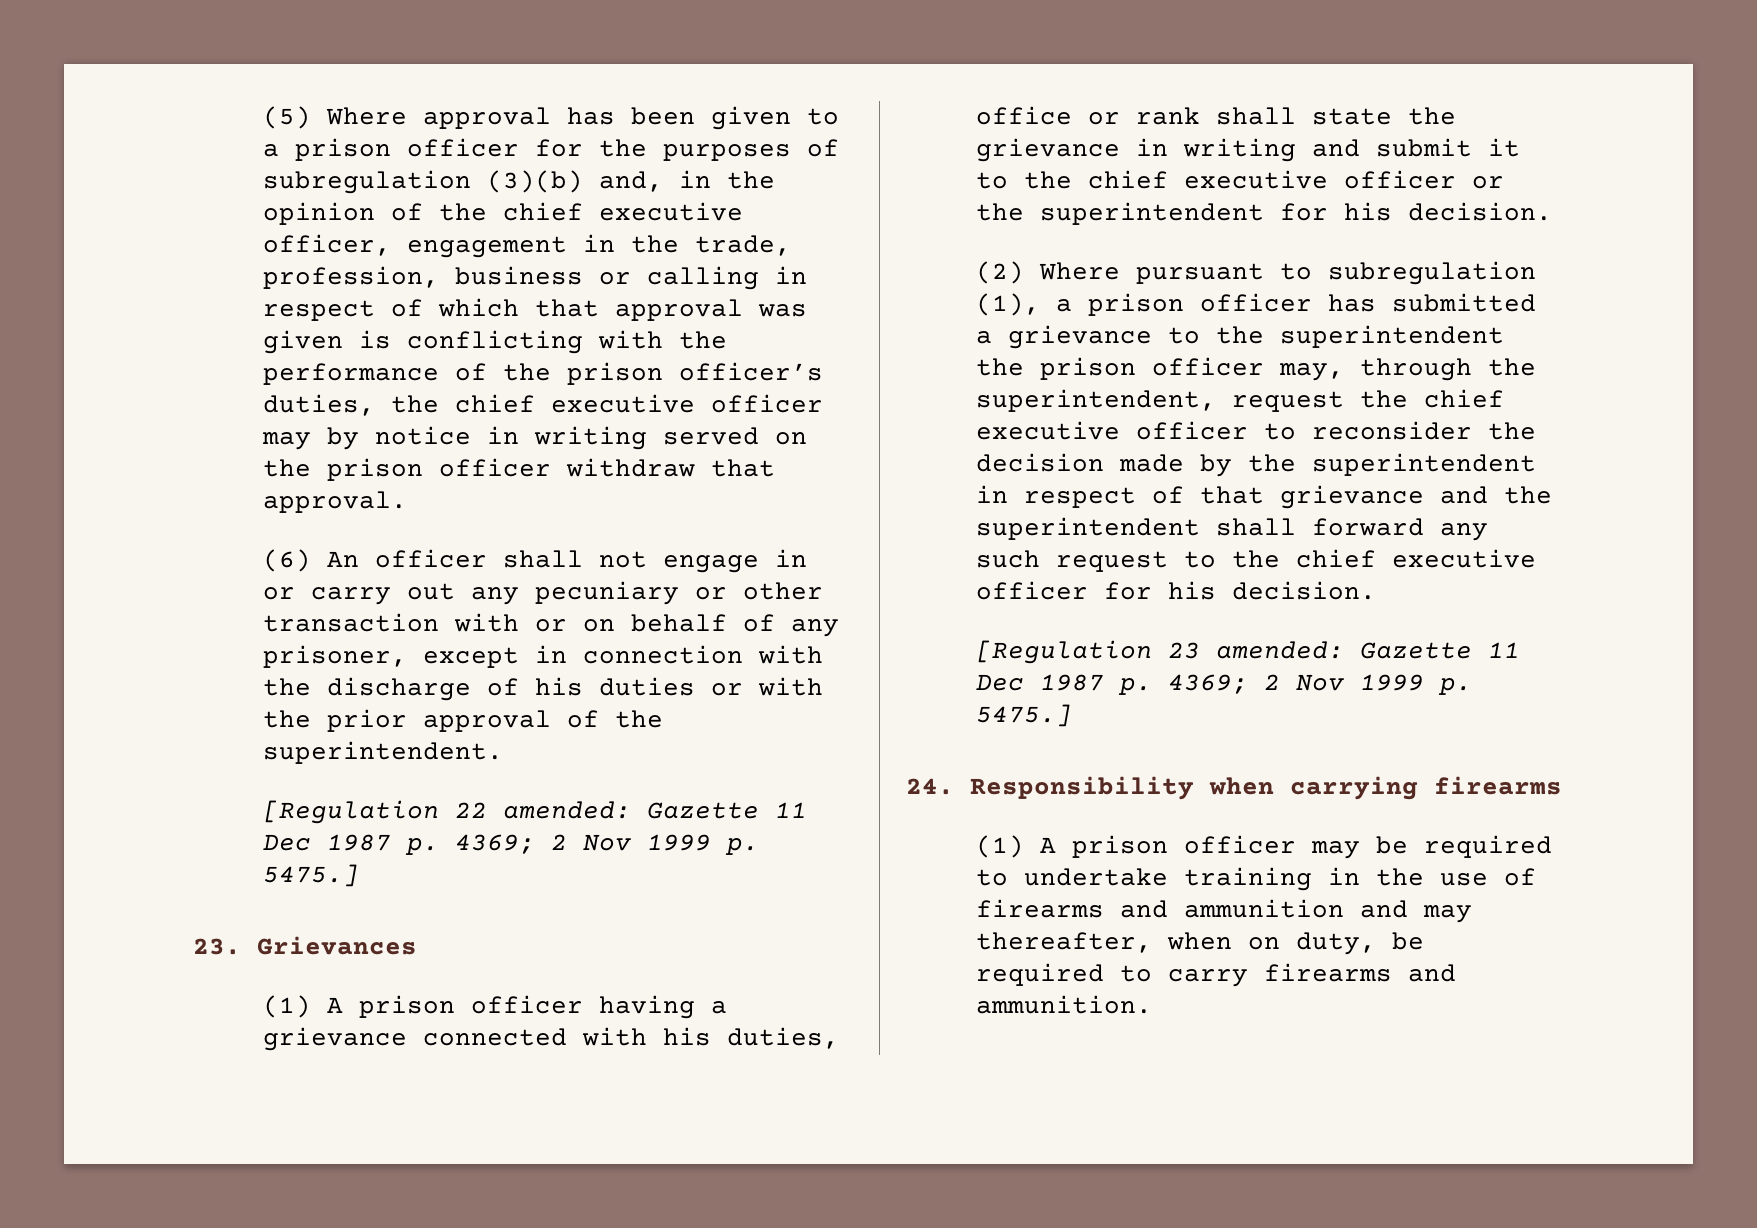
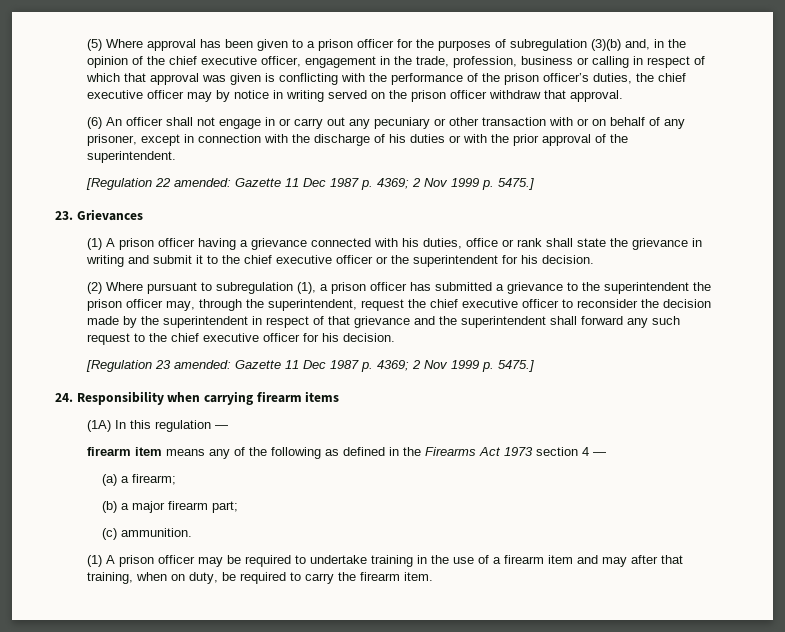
[1434,776,1562,795] firearms -> [256,391,340,403] [86,420,228,432] [86,447,606,459] [102,474,177,486] [102,501,239,513] [102,528,193,540] firearm items // (1A) In this regulation — // firearm item means any of the following as defined in the Firearms Act 1973 section 4 — // (a) a firearm; // (b) a major firearm part; // (c) ammunition.
[976,899,1473,923] [976,932,1153,953] firearms and ammunition and may thereafter, -> [492,555,683,567] [86,572,133,584] a firearm item and may after that training,
[1264,963,1457,982] [976,995,1153,1014] firearms and ammunition. -> [337,572,433,581] the firearm item.

